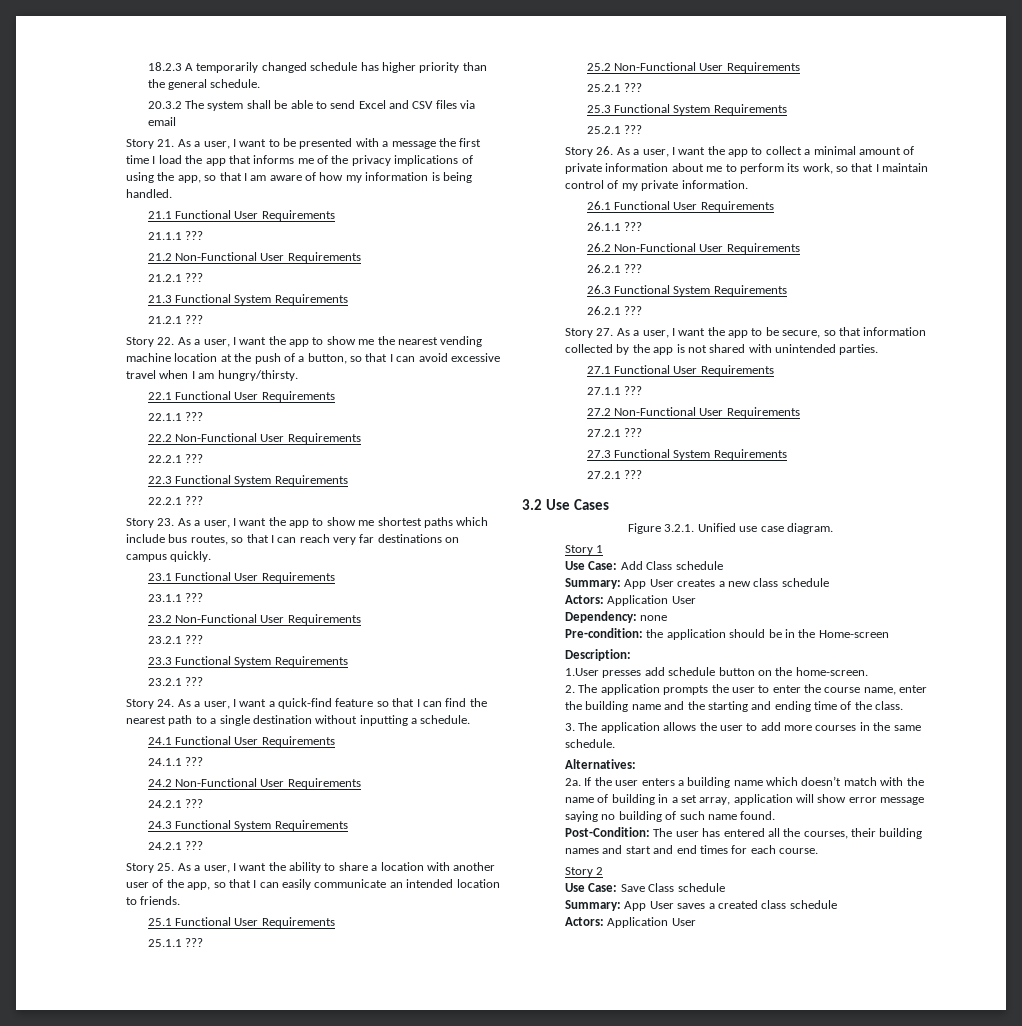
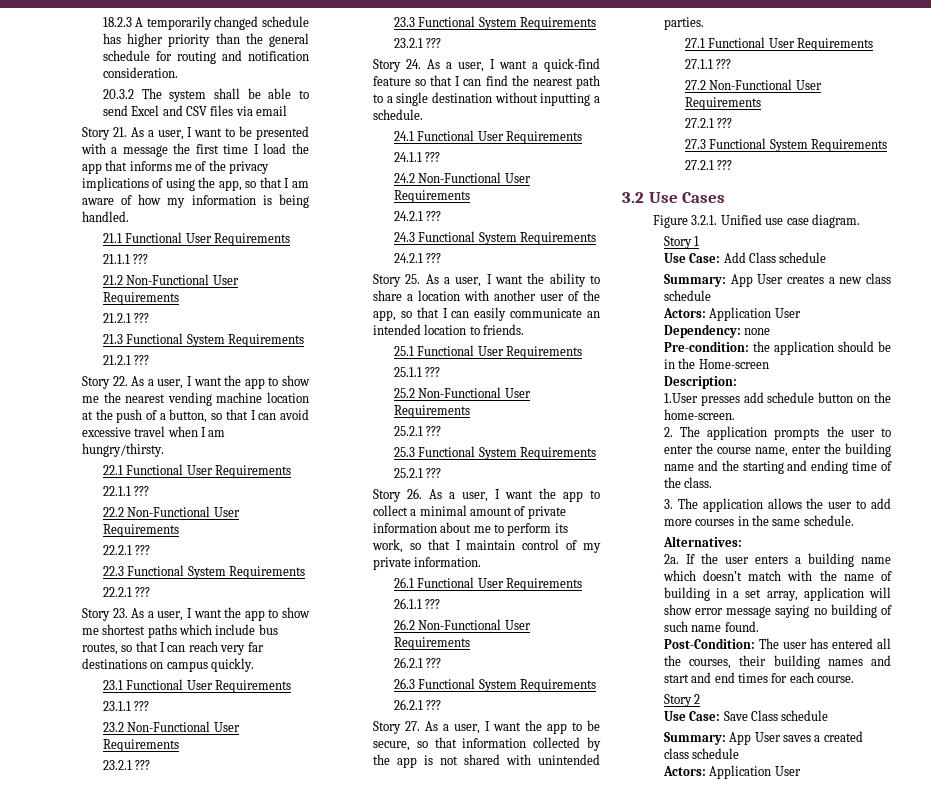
[210,79,261,88] schedule. -> [102,50,309,64] [102,67,178,78] schedule for routing and notification consideration.

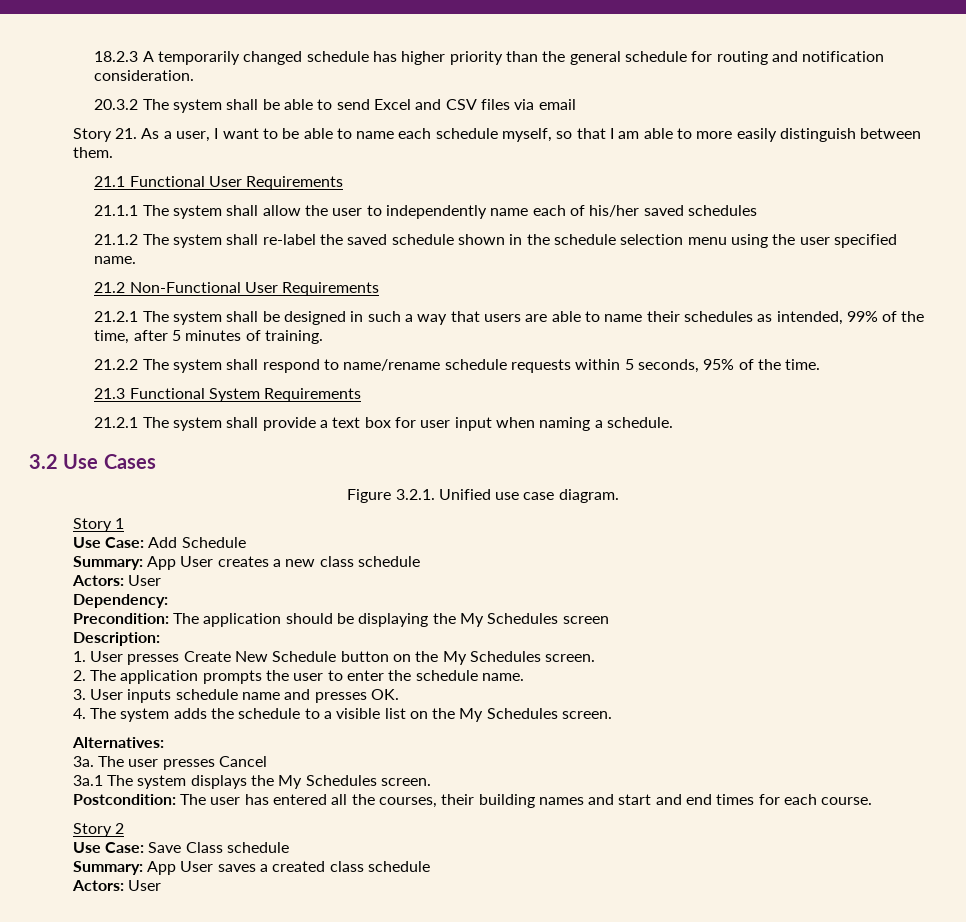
[255,126,309,140] [80,143,309,157] [81,160,270,174] [81,177,309,191] [81,194,309,208] [81,211,129,222] presented with a message the first time I load the app that informs me of the privacy implications of using the app, so that I am aware of how my information is being handled. -> [303,128,922,142] [72,147,113,158] able to name each schedule myself, so that I am able to more easily distinguish between them.
[133,254,149,264] ??? -> [142,205,757,219] [94,234,897,248] [94,256,137,264] The system shall allow the user to independently name each of his/her saved schedules // 21.1.2 The system shall re-label the saved schedule shown in the schedule selection menu using the user specified name.
[134,313,150,323] ??? -> [142,311,925,325] [94,330,324,344] [94,359,821,373] The system shall be designed in such a way that users are able to name their schedules as intended, 99% of the time, after 5 minutes of training. // 21.2.2 The system shall respond to name/rename schedule requests within 5 seconds, 95% of the time.
[134,355,150,365] [81,375,310,389] [81,392,309,406] [81,409,309,423] [81,426,226,437] [81,443,164,457] [102,464,291,478] [102,486,150,496] [102,506,240,517] [102,524,179,537] [102,545,151,555] [102,565,305,579] [102,587,151,597] [81,607,310,621] [81,624,278,638] [81,641,264,655] [81,658,255,672] [102,679,291,693] [102,701,150,711] [102,721,240,732] [102,739,179,752] [102,760,151,770] [393,16,596,30] [393,38,442,48] [372,58,600,72] [372,75,600,89] [372,92,600,106] [372,109,423,120] [393,130,582,144] [393,152,441,162] [393,172,531,183] [393,190,470,203] [393,211,442,221] [393,231,596,245] [393,253,442,263] [372,273,600,287] [372,290,600,301] [372,307,600,321] [372,324,525,335] [393,345,582,359] [393,367,441,377] [393,387,531,398] [393,405,470,418] [393,426,442,436] [393,446,596,460] [393,468,442,478] [372,488,600,502] [372,505,566,519] [372,522,568,536] [371,539,601,553] [372,557,482,570] [393,577,582,591] [393,598,441,609] [393,619,531,630] [393,637,470,650] [393,657,442,668] [393,678,596,692] [393,699,442,710] [372,720,600,734] [372,737,601,751] [372,754,600,768] [663,17,704,30] [684,37,873,51] [684,59,732,69] [684,79,822,90] [684,97,761,110] [684,118,733,128] [684,138,887,152] [684,160,733,170] ??? // Story 22. As a user, I want the app to show me the nearest vending machine location at the push of a button, so that I can avoid excessive travel when I am hungry/thirsty. // 22.1 Functional User Requirements // 22.1.1 ??? // 22.2 Non-Functional User Requirements // 22.2.1 ??? // 22.3 Functional System Requirements // 22.2.1 ??? // Story 23. As a user, I want the app to show me shortest paths which include bus routes, so that I can reach very far destinations on campus quickly. // 23.1 Functional User Requirements // 23.1.1 ??? // 23.2 Non-Functional User Requirements // 23.2.1 ??? // 23.3 Functional System Requirements // 23.2.1 ??? // Story 24. As a user, I want a quick-find feature so that I can find the nearest path to a single destination without inputting a schedule. // 24.1 Functional User Requirements // 24.1.1 ??? // 24.2 Non-Functional User Requirements // 24.2.1 ??? // 24.3 Functional System Requirements // 24.2.1 ??? // Story 25. As a user, I want the ability to share a location with another user of the app, so that I can easily communicate an intended location to friends. // 25.1 Functional User Requirements // 25.1.1 ??? // 25.2 Non-Functional User Requirements // 25.2.1 ??? // 25.3 Functional System Requirements // 25.2.1 ??? // Story 26. As a user, I want the app to collect a minimal amount of private information about me to perform its work, so that I maintain control of my private information. // 26.1 Functional User Requirements // 26.1.1 ??? // 26.2 Non-Functional User Requirements // 26.2.1 ??? // 26.3 Functional System Requirements // 26.2.1 ??? // Story 27. As a user, I want the app to be secure, so that information collected by the app is not shared with unintended parties. // 27.1 Functional User Requirements // 27.1.1 ??? // 27.2 Non-Functional User Requirements // 27.2.1 ??? // 27.3 Functional System Requirements // 27.2.1 ??? -> [142,417,673,431] The system shall provide a text box for user input when naming a schedule.
[749,252,827,263] Class schedule -> [181,537,246,548] Schedule
[709,307,772,321] Application -> (124, 580) none
[744,328,771,335] [663,341,891,355] [663,358,769,369] [663,376,737,389] [663,392,891,406] [663,409,735,420] none // Pre-condition: the application should be in the Home-screen // Description: // 1.User presses add schedule button on the home-screen. -> [72,613,609,627] [72,632,160,646] [72,651,596,665] // Precondition: The application should be displaying the My Schedules screen // Description: // 1. User presses Create New Schedule button on the My Schedules screen.
[716,443,891,457] [663,460,892,474] [663,477,713,488] [663,498,891,512] [663,515,854,526] [662,536,742,547] [663,553,891,567] [662,570,892,581] [663,587,891,601] [663,604,892,618] [663,621,759,632] [663,638,755,649] course name, enter the building name and the starting and ending time of the class. // 3. The application allows the user to add more courses in the same schedule. // Alternatives: // 2a. If the user enters a building name which doesn’t match with the name of building in a set array, application will show error message saying no building of such name found. // Post-Condition: -> [415,670,524,681] [72,689,399,703] [72,708,613,722] [71,737,164,748] [72,756,267,770] [72,775,431,789] [72,794,176,805] schedule name. // 3. User inputs schedule name and presses OK. // 4. The system adds the schedule to a visible list on the My Schedules screen. // Alternatives: // 3a. The user presses Cancel // 3a.1 The system displays the My Schedules screen. // Postcondition:
[709,765,772,779] Application -> (124, 885) none

